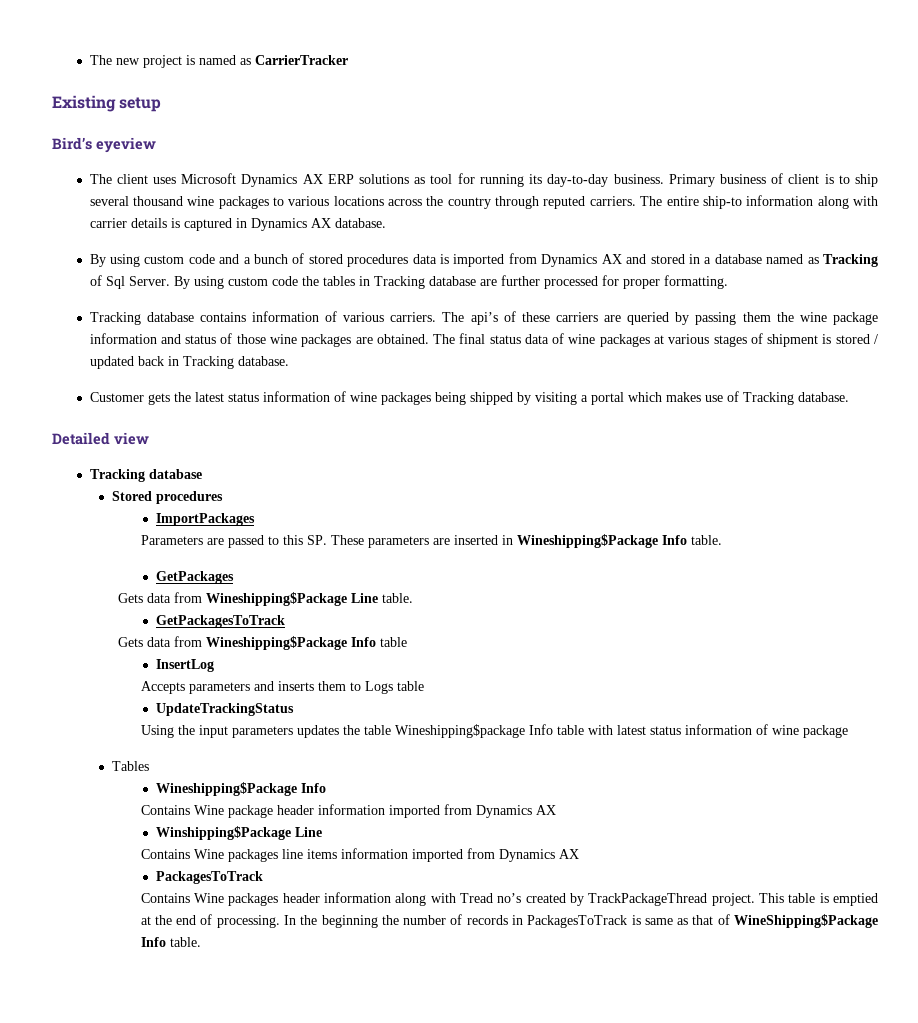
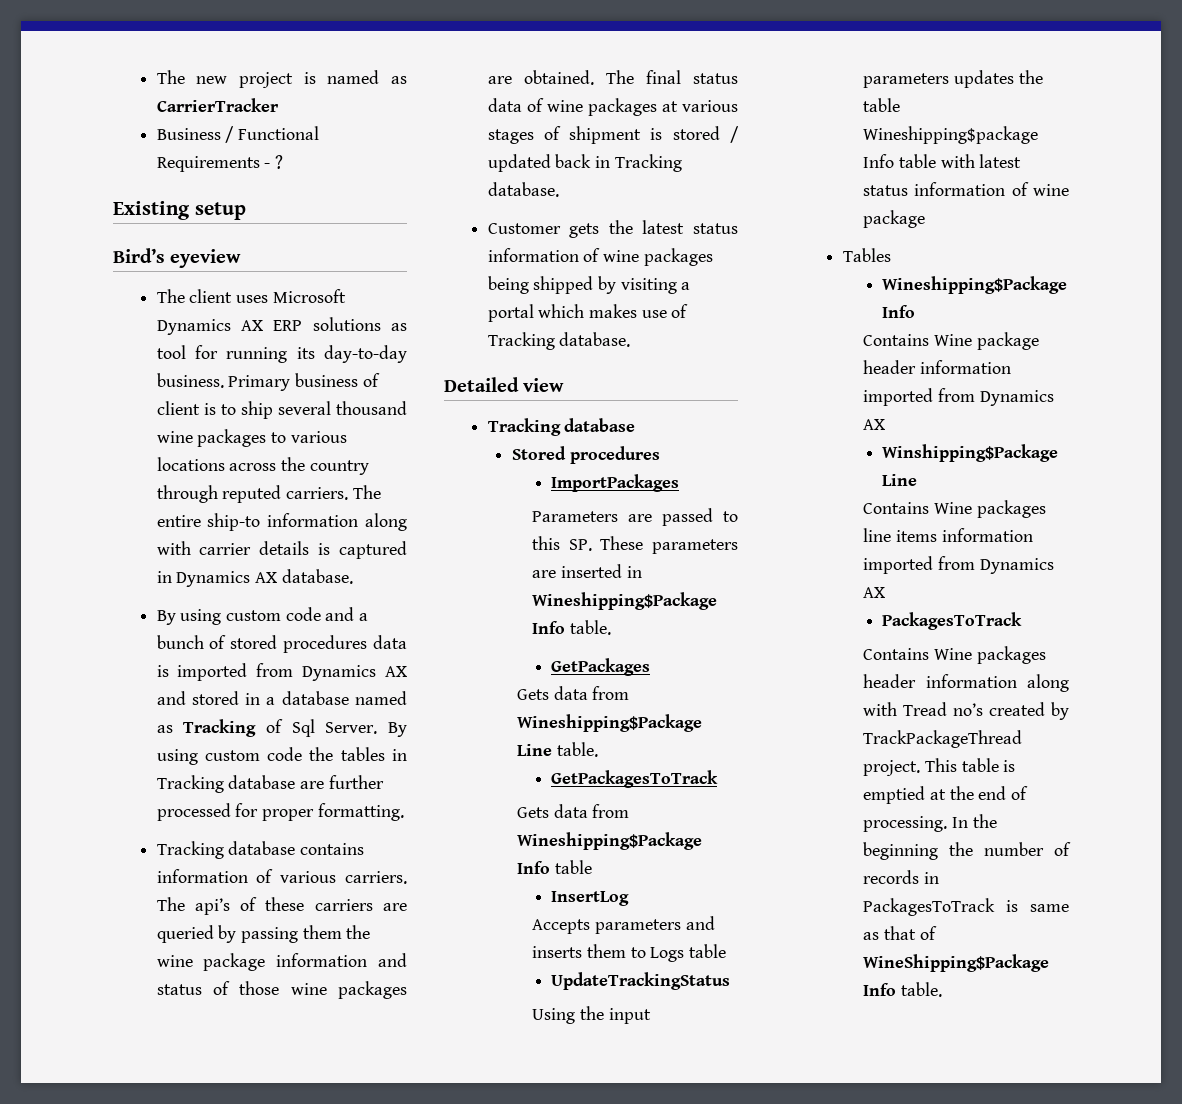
(348, 60) none -> [156,126,320,143] [156,155,284,172] // Business / Functional Requirements - ?

